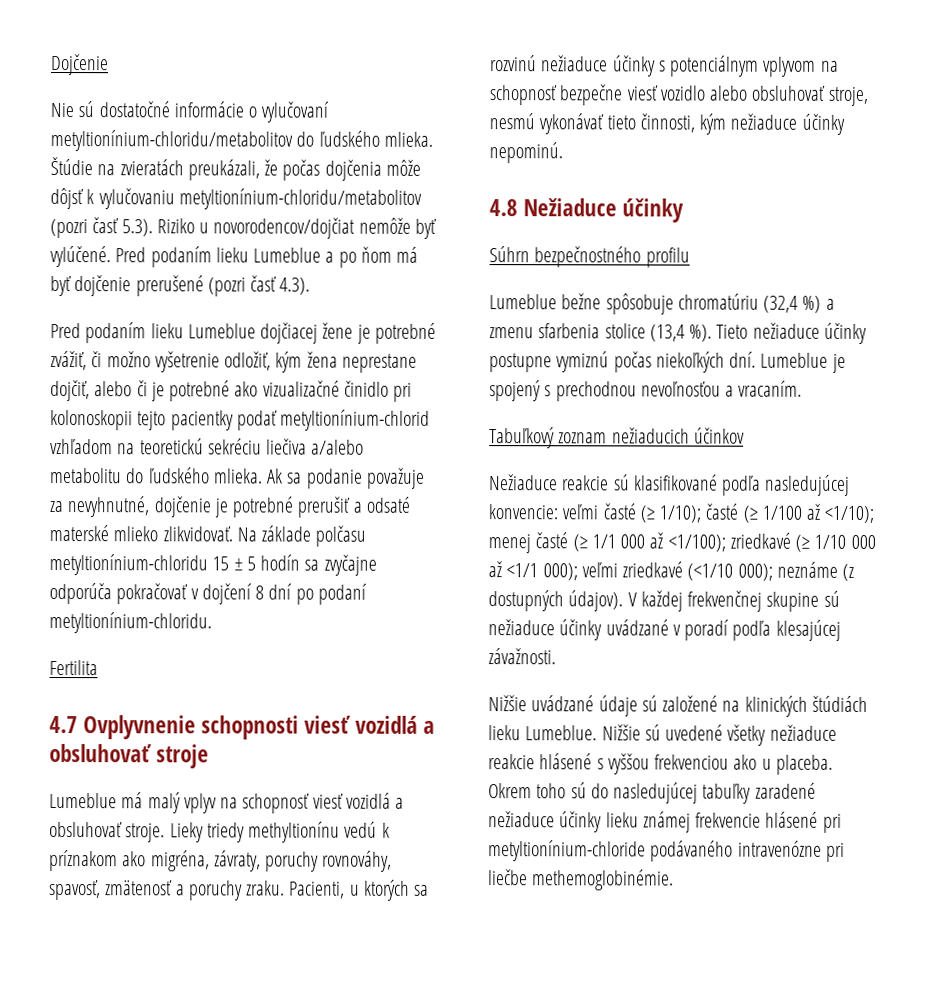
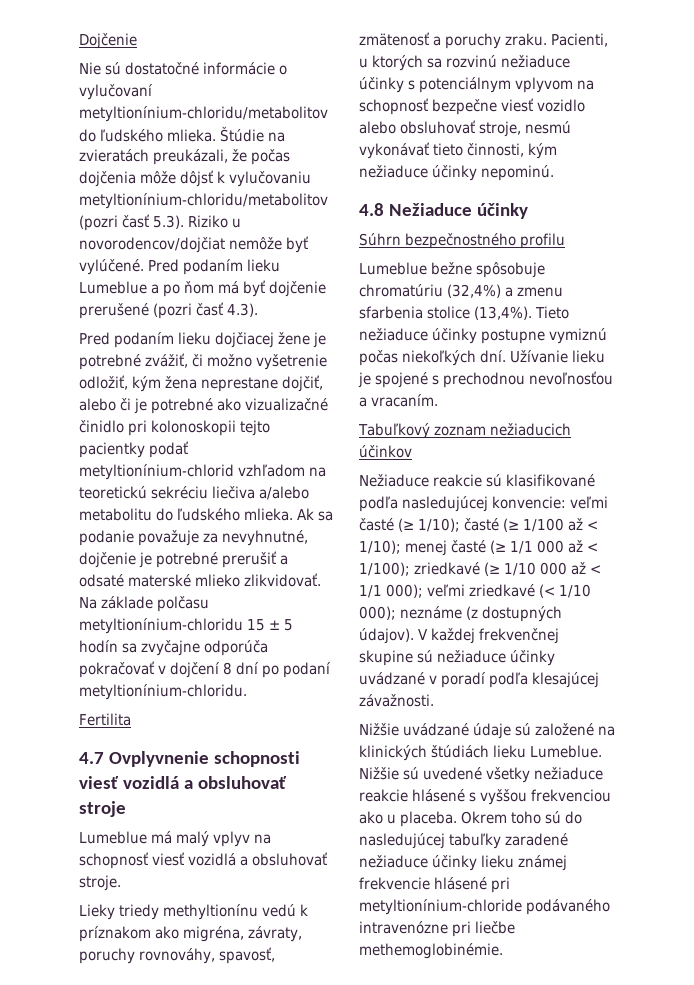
[187,323,256,339] Lumeblue -> (211, 338) none
(166, 833) none -> (121, 883) //
[763,295,822,313] (32,4 %) -> [447,284,501,298] (32,4%)
[649,324,713,342] (13,4 %). -> [474,306,532,320] (13,4%).
[760,352,846,373] [489,380,541,402] Lumeblue je spojený -> [510,350,605,363] [358,372,428,388] Užívanie lieku je spojené
[824,505,875,524] <1/10); -> [587,521,598,530] [359,540,401,554] < 1/10);
[667,534,726,552] <1/100); -> [587,543,598,552] [359,562,410,576] < 1/100);
[506,563,539,578] <1/1 -> [590,565,601,574] [359,585,382,598] < 1/1
[687,563,734,581] (<1/10 -> [539,584,591,598] (< 1/10

